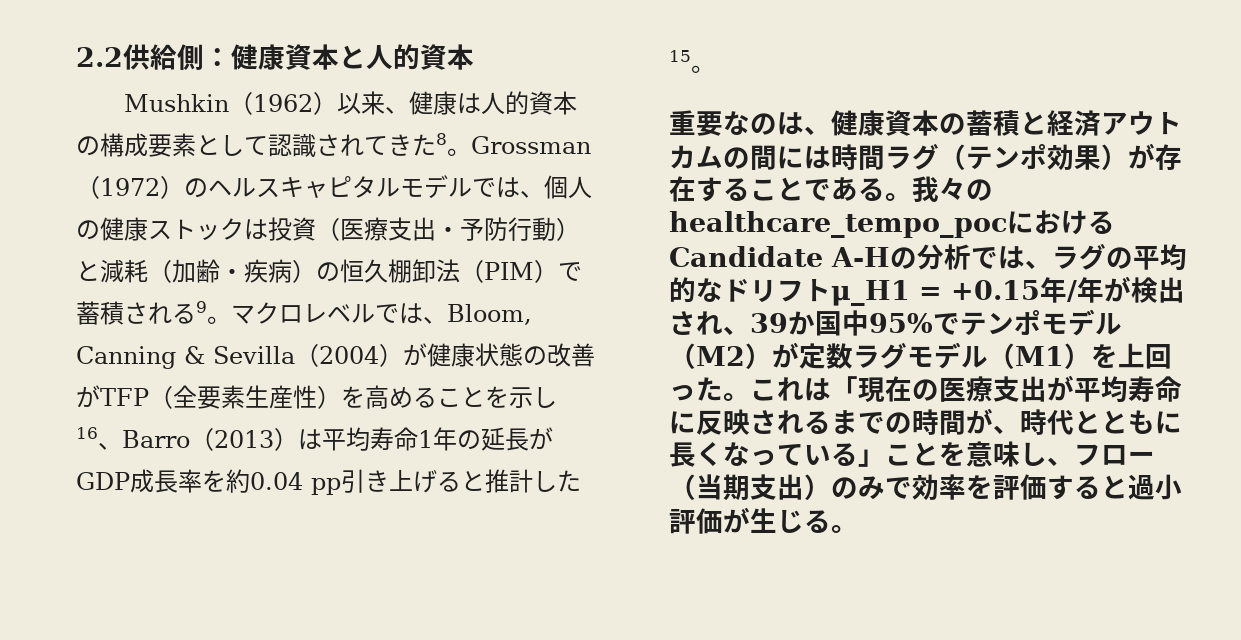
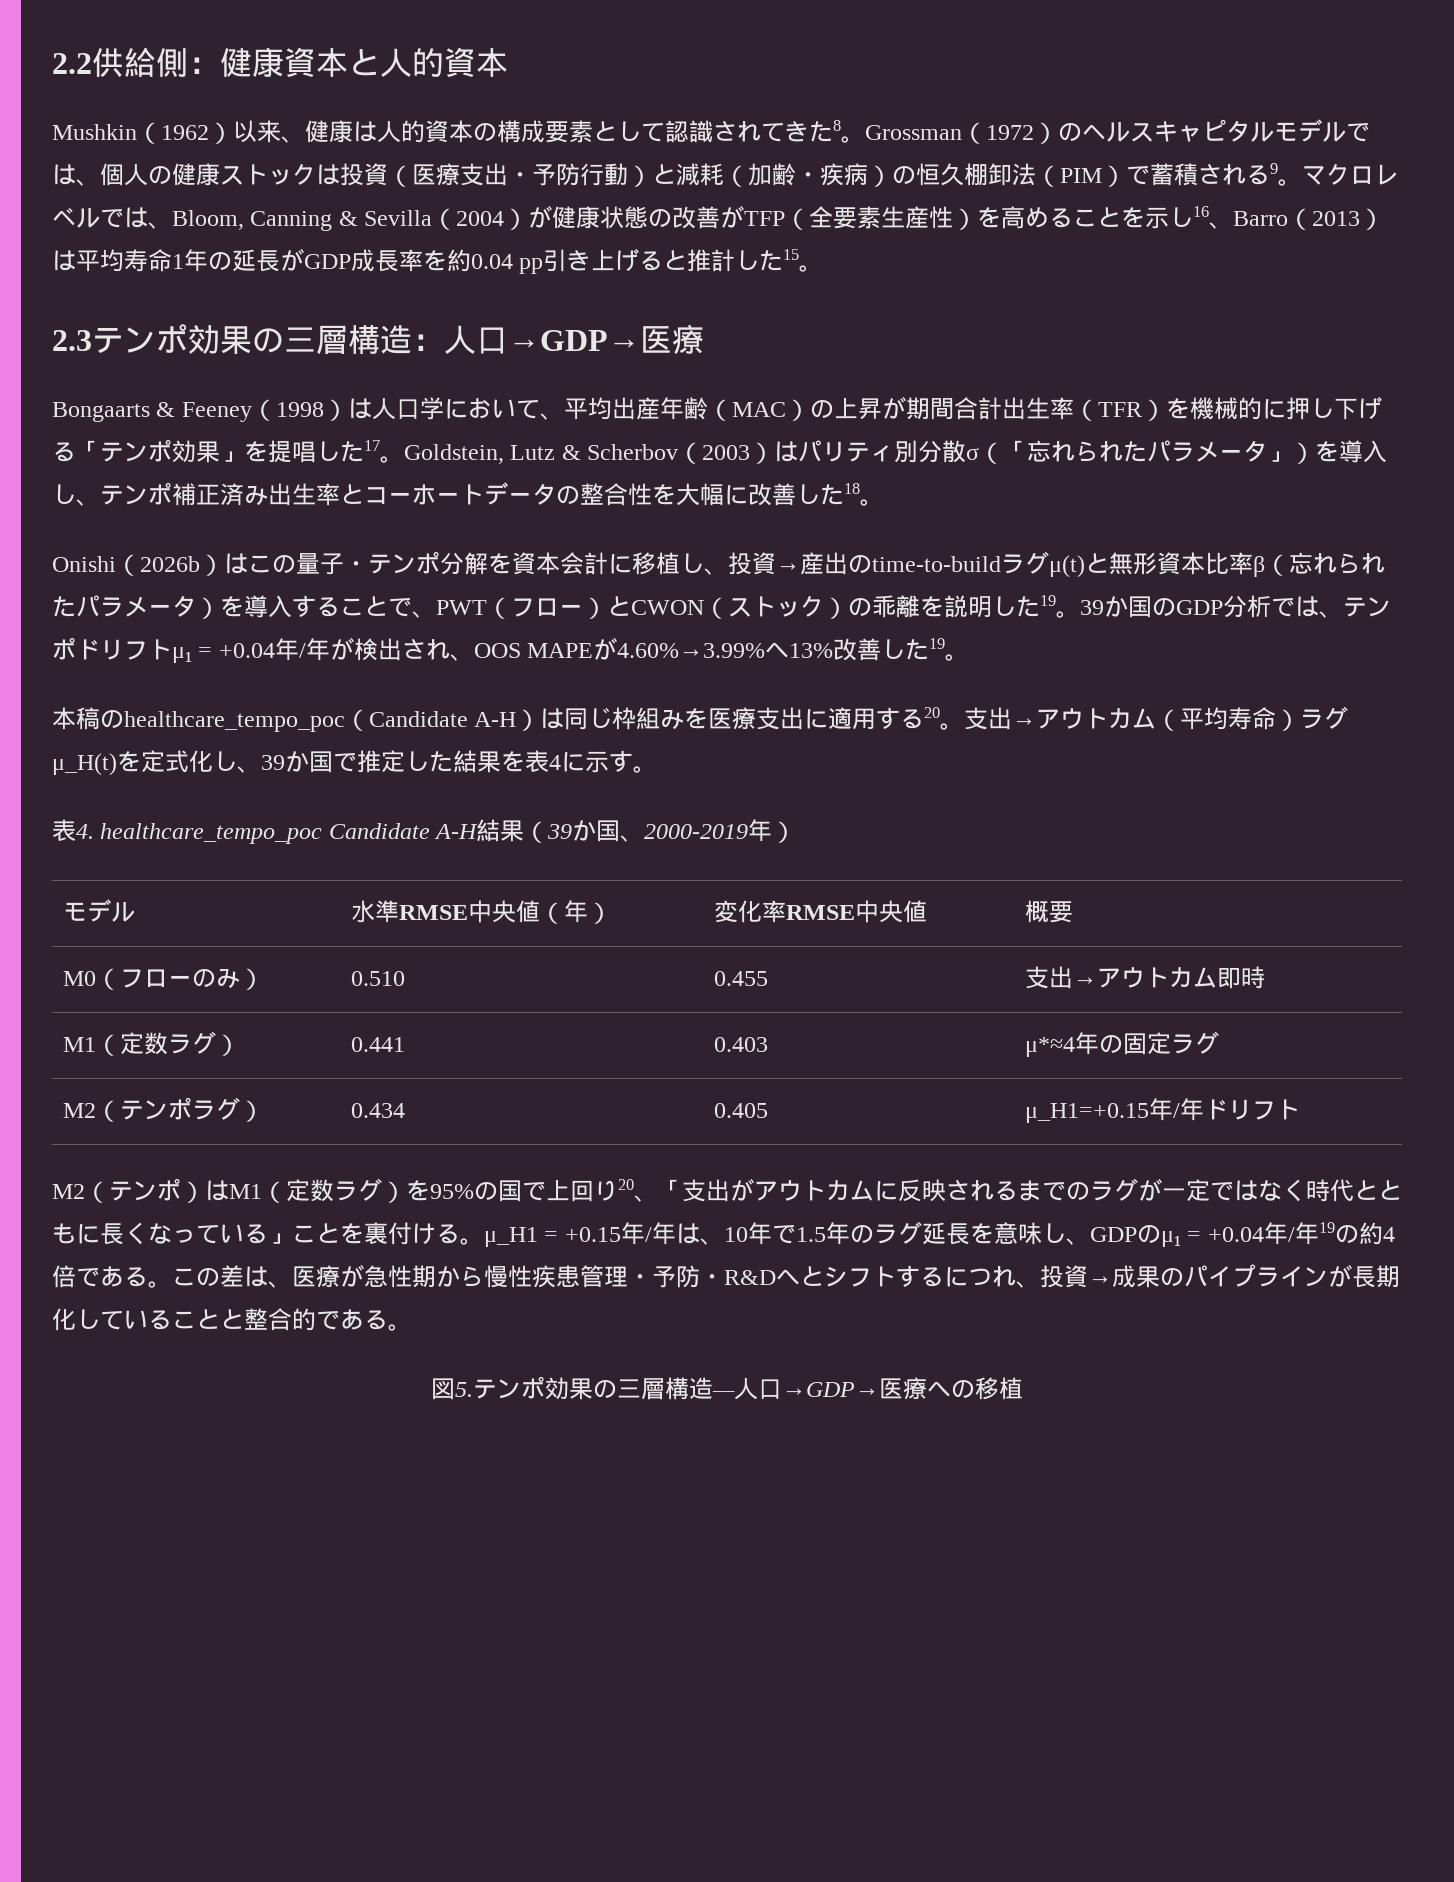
[669,110,1182,136] [669,143,1182,171] [669,176,993,202] [669,210,1115,238] [669,243,1187,271] [669,277,1040,306] 重要なのは、健康資本の蓄積と経済アウトカムの間には時間ラグ（テンポ効果）が存在することである。我々のhealthcare_tempo_pocにおけるCandidate A-Hの分析では、ラグの平均的なドリフトμ_H1 = +0.15 -> [52,324,704,354] [52,396,1382,422] [52,439,380,463] [380,440,1388,464] [52,482,860,506] [860,499,884,506] [52,551,1385,578] [52,595,1056,619] [1056,595,1391,618] [52,637,275,663] 2.3テンポ効果の三層構造：人口→GDP→医療 // Bongaarts & Feeney（1998）は人口学において、平均出産年齢（MAC）の上昇が期間合計出生率（TFR）を機械的に押し下げる「テンポ効果」を提唱した17。Goldstein, Lutz & Scherbov（2003）はパリティ別分散σ（「忘れられたパラメータ」）を導入し、テンポ補正済み出生率とコーホートデータの整合性を大幅に改善した18。 // Onishi（2026b）はこの量子・テンポ分解を資本会計に移植し、投資→産出のtime-to-buildラグμ(t)と無形資本比率β（忘れられたパラメータ）を導入することで、PWT（フロー）とCWON（ストック）の乖離を説明した19。39か国のGDP分析では、テンポドリフトμ₁ = +0.04
[750,309,1122,336] [669,342,1172,369] [669,375,1182,403] 39か国中95%でテンポモデル（M2）が定数ラグモデル（M1）を上回った。これは「現在の医療支出が平均寿命 -> [473,637,946,661] [945,654,970,661] [52,707,941,732] [940,706,1349,731] [52,750,657,776] [52,819,797,844] [63,899,136,922] [351,900,613,924] [714,900,928,923] [1025,900,1074,923] [63,968,265,990] [351,971,406,986] [714,971,769,986] [1025,966,1266,989] [63,1031,241,1056] [351,1037,406,1052] [714,1037,769,1052] [1025,1031,1220,1057] [63,1097,265,1122] [351,1103,406,1118] [714,1103,769,1118] [1025,1098,1301,1123] [52,1178,634,1203] [634,1178,874,1202] OOS MAPEが4.60%→3.99%へ13%改善した19。 // 本稿のhealthcare_tempo_poc（Candidate A-H）は同じ枠組みを医療支出に適用する20。支出→アウトカム（平均寿命）ラグμ_H(t)を定式化し、39か国で推定した結果を表4に示す。 // 表4. healthcare_tempo_poc Candidate A-H結果（39か国、2000-2019年） // モデル | 水準RMSE中央値（年） | 変化率RMSE中央値 | 概要 // M0（フローのみ） | 0.510 | 0.455 | 支出→アウトカム即時 // M1（定数ラグ） | 0.441 | 0.403 | μ*≈4年の固定ラグ // M2（テンポラグ） | 0.434 | 0.405 | μ_H1=+0.15年/年ドリフト // M2（テンポ）はM1（定数ラグ）を95%の国で上回り20、「支出がアウトカム
[912,408,1020,435] 時間が、 -> [1090,1178,1306,1202] ラグが一定ではなく
[966,441,1155,467] [669,474,1182,501] [669,507,858,534] 意味し、フロー（当期支出）のみで効率を評価すると過小評価が生じる。 -> [364,1221,1395,1247] [52,1264,1400,1288] [52,1308,412,1331] [431,1376,1023,1400] 裏付ける。μ_H1 = +0.15年/年は、10年で1.5年のラグ延長を意味し、GDPのμ₁ = +0.04年/年19の約4倍である。この差は、医療が急性期から慢性疾患管理・予防・R&Dへとシフトするにつれ、投資→成果のパイプラインが長期化していることと整合的である。 // 図5.テンポ効果の三層構造—人口→GDP→医療への移植

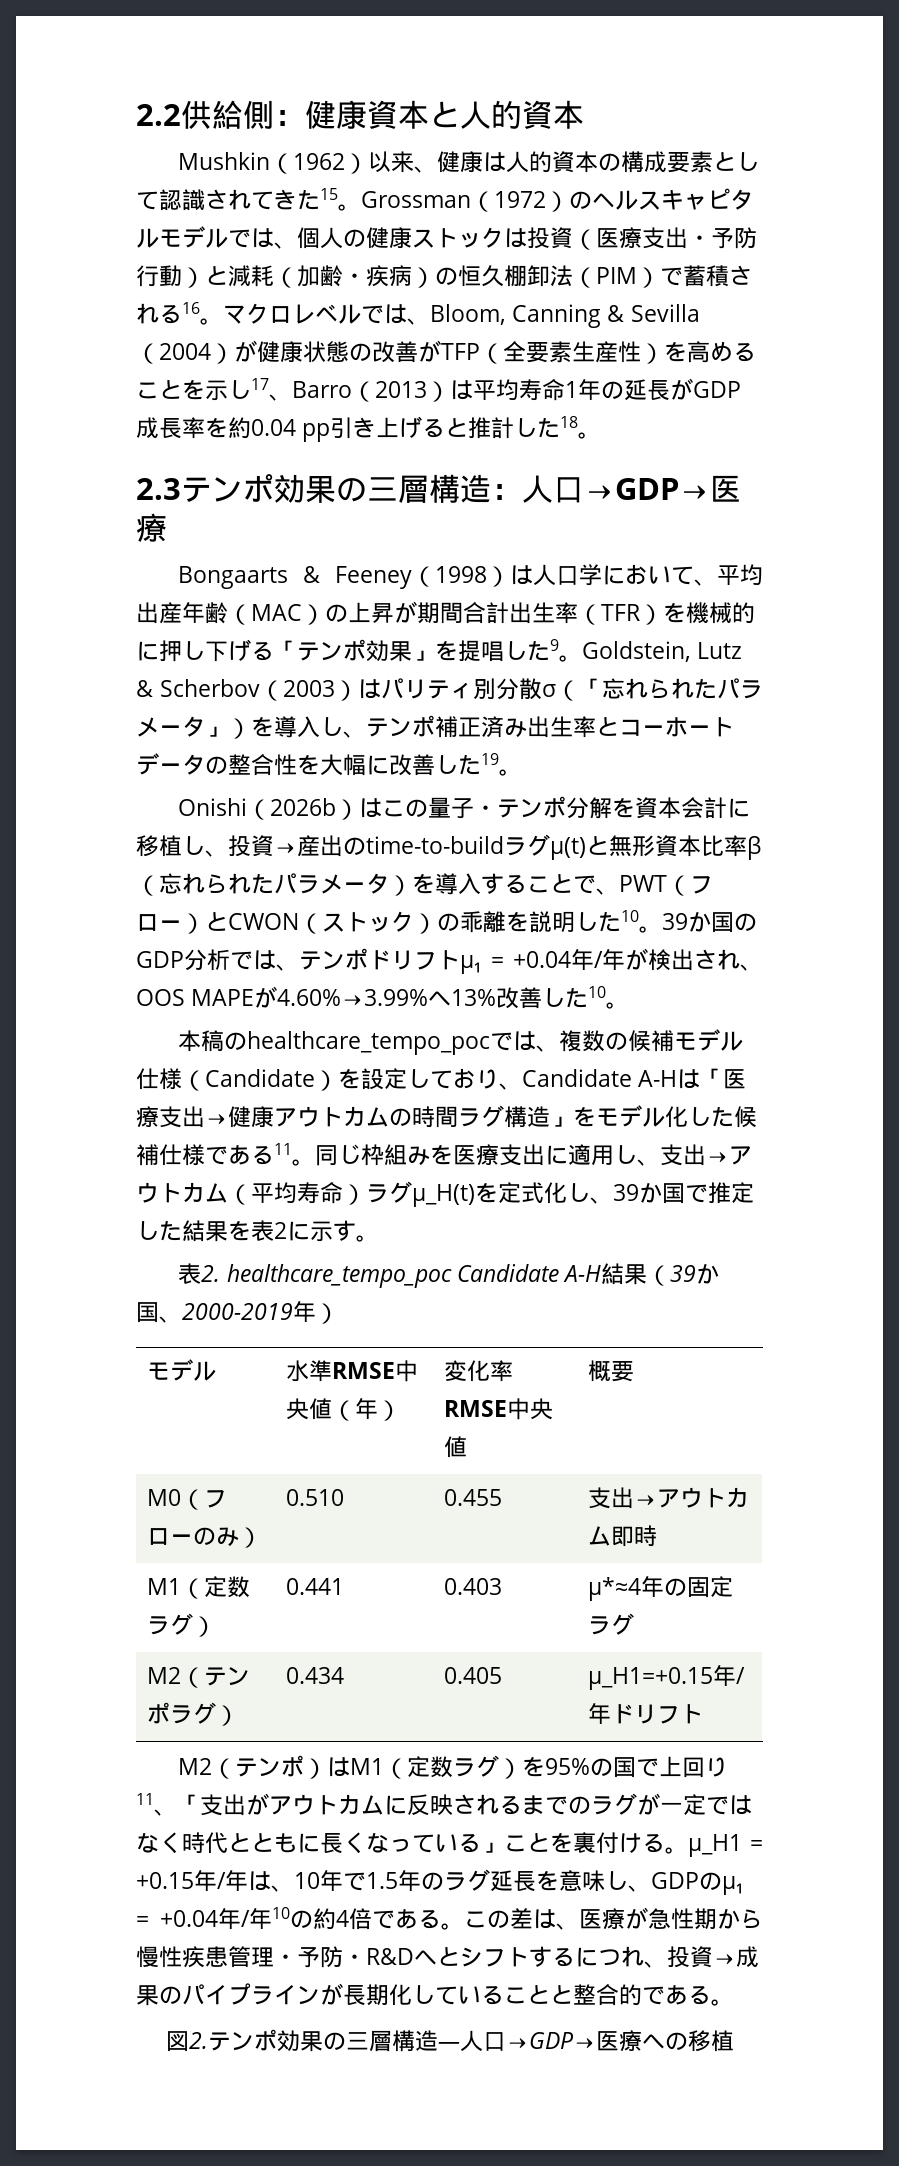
[833,120,841,131] 8 -> [320,188,338,200] 15
[1270,163,1278,174] 9 -> [182,302,200,314] 16
[1193,206,1210,217] 16 -> [251,378,269,390] 17
[783,249,800,260] 15 -> [560,416,579,428] 18
[364,440,380,451] 17 -> [550,639,559,651] 9
[844,483,860,494] 18 -> [481,753,499,765] 19
[1040,595,1056,606] 19 -> [621,910,639,922] 10
[929,638,946,649] 19 -> [588,986,607,998] 10
[345,708,565,731] （Candidate A-H）は -> [490,1029,744,1052] [136,1068,747,1091] [136,1105,757,1128] [136,1143,292,1166] [292,1159,315,1166] では、複数の候補モデル仕様（Candidate）を設定しており、Candidate A-Hは「医療支出→健康アウトカムの時間ラグ構造」をモデル化した候補仕様である11。
[876,707,941,729] [940,723,965,730] する20。 -> [614,1145,660,1166] し、
[549,755,561,770] 4 -> [274,1222,287,1239] 2
[76,824,94,839] 4. -> [201,1265,221,1282] 2.
[618,1179,634,1190] 20 -> [136,1793,154,1805] 11
[1318,1222,1335,1233] 19 -> [272,1907,290,1919] 10
[455,1382,473,1397] 5. -> [188,2032,208,2049] 2.

